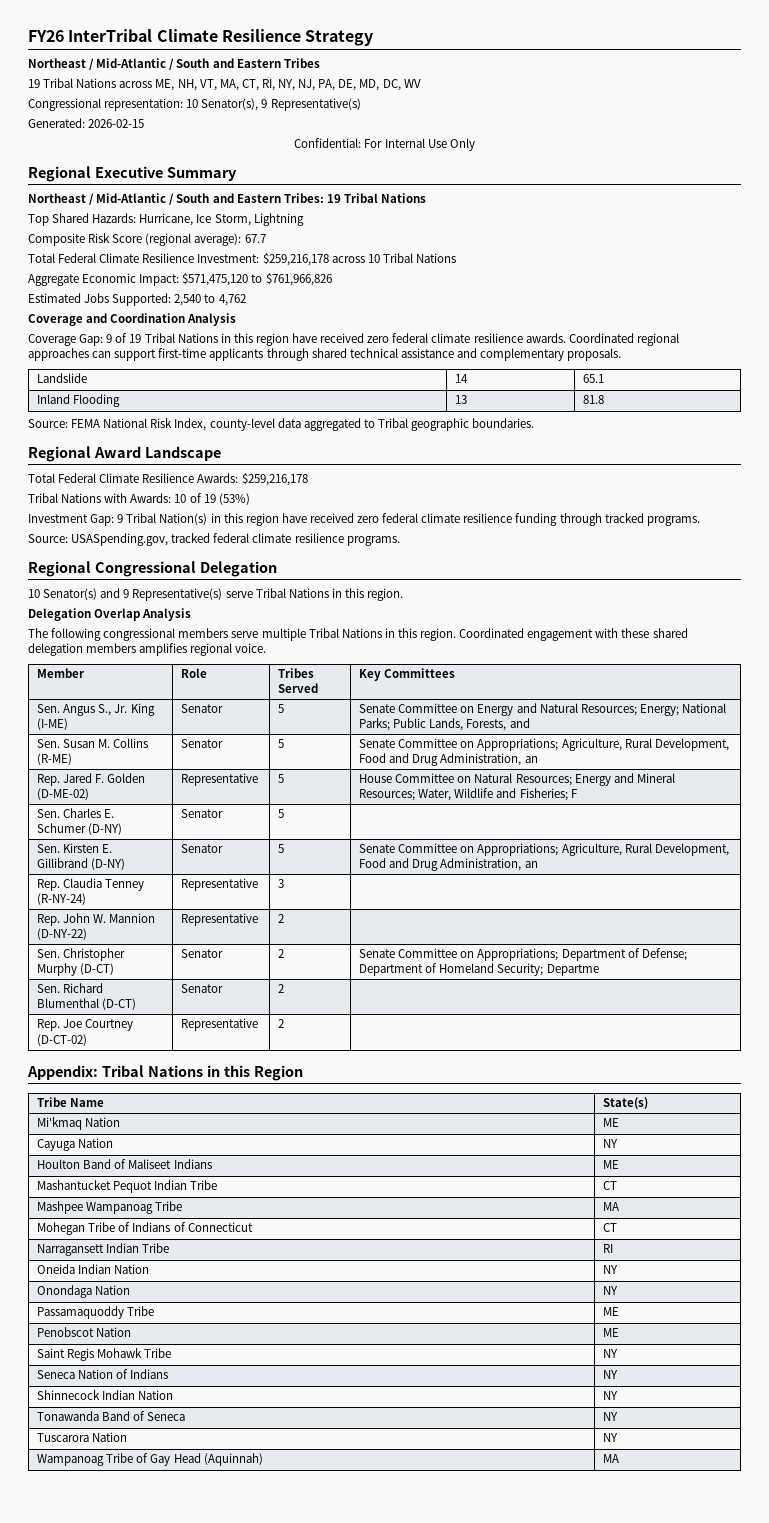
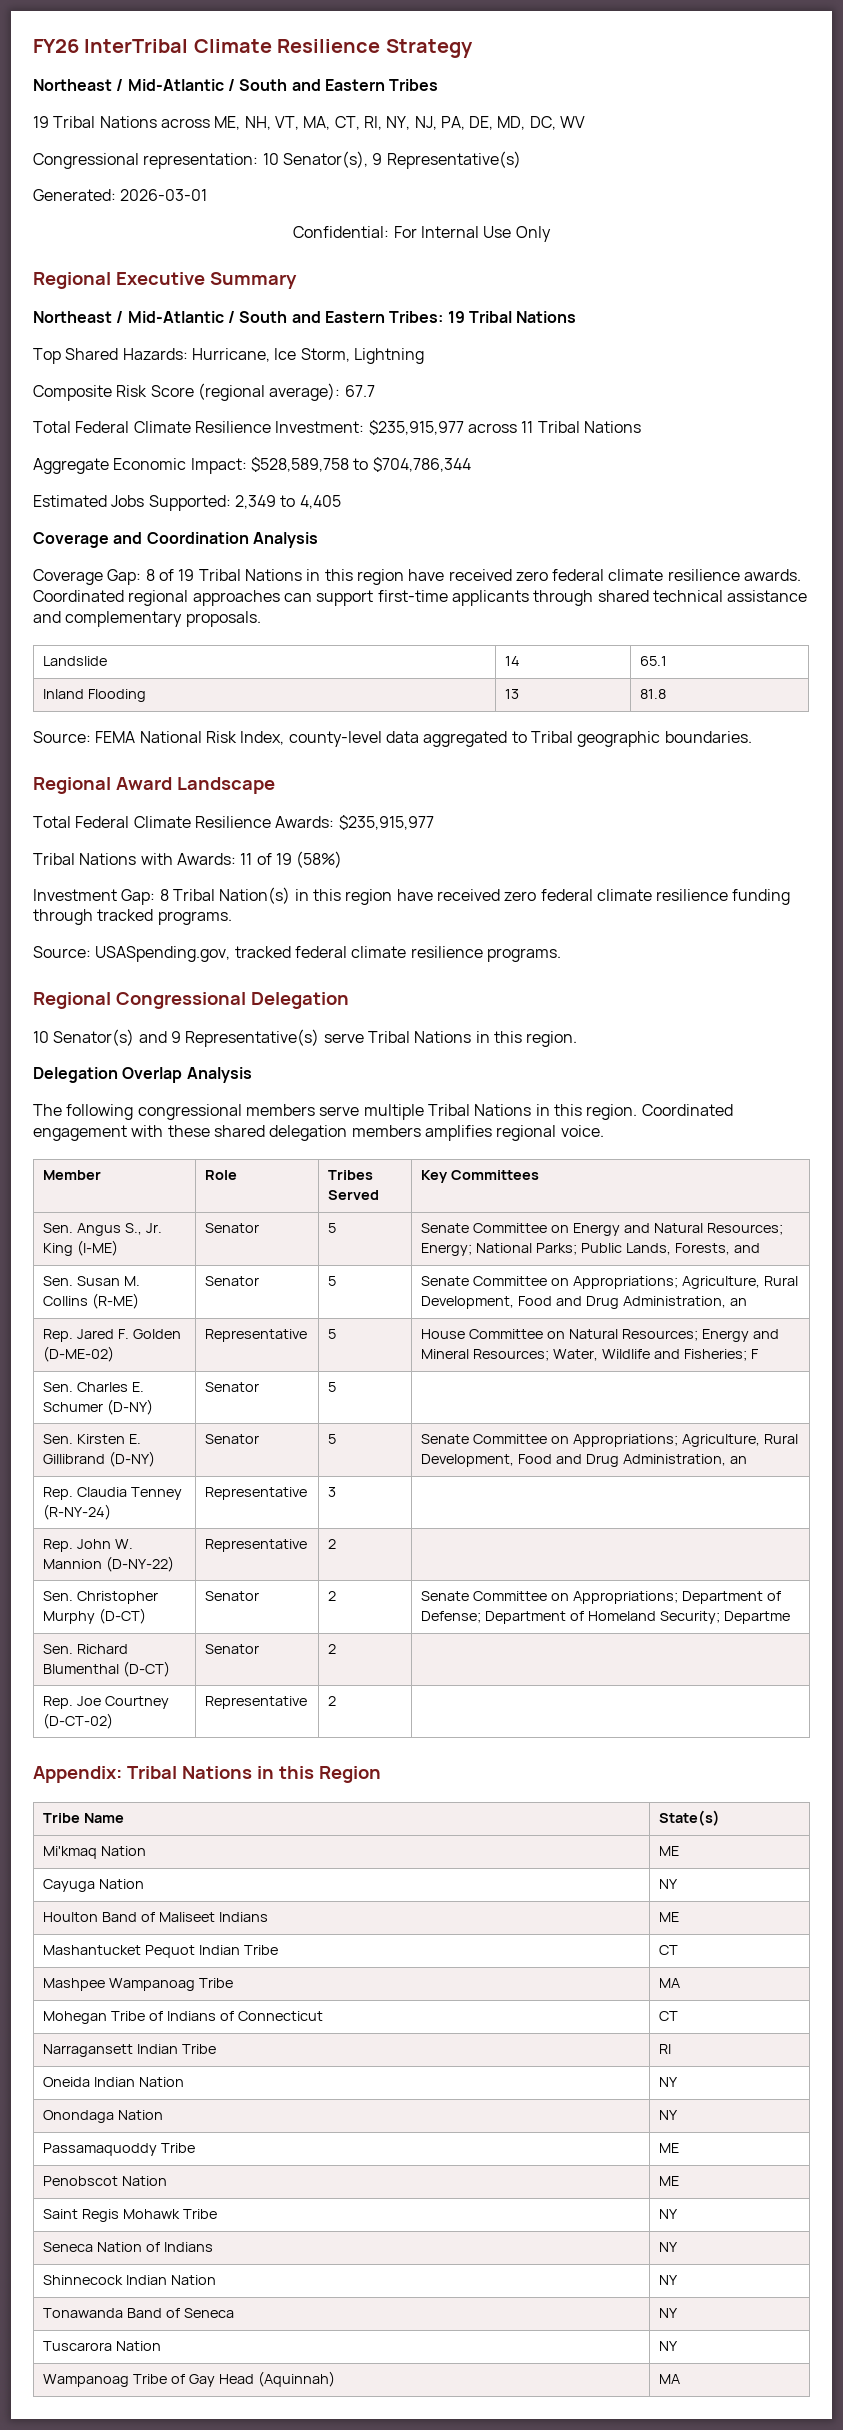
[88,119,145,128] 2026-02-15 -> [120,189,208,201] 2026-03-01
[262,253,380,266] $259,216,178 across 10 -> [368,420,534,435] $235,915,977 across 11
[182,273,332,286] $571,475,120 to $761,966,826 -> [250,457,471,472] $528,589,758 to $704,786,344
[174,294,246,306] 2,540 to 4,762 -> [234,495,341,509] 2,349 to 4,405
[106,334,113,343] 9 -> [145,569,155,581] 8
[241,473,308,486] $259,216,178 -> [338,815,434,830] $235,915,977
[174,493,250,505] 10 of 19 (53%) -> [240,851,343,868] 11 of 19 (58%)
[117,514,124,523] 9 -> [159,889,169,901] 8

